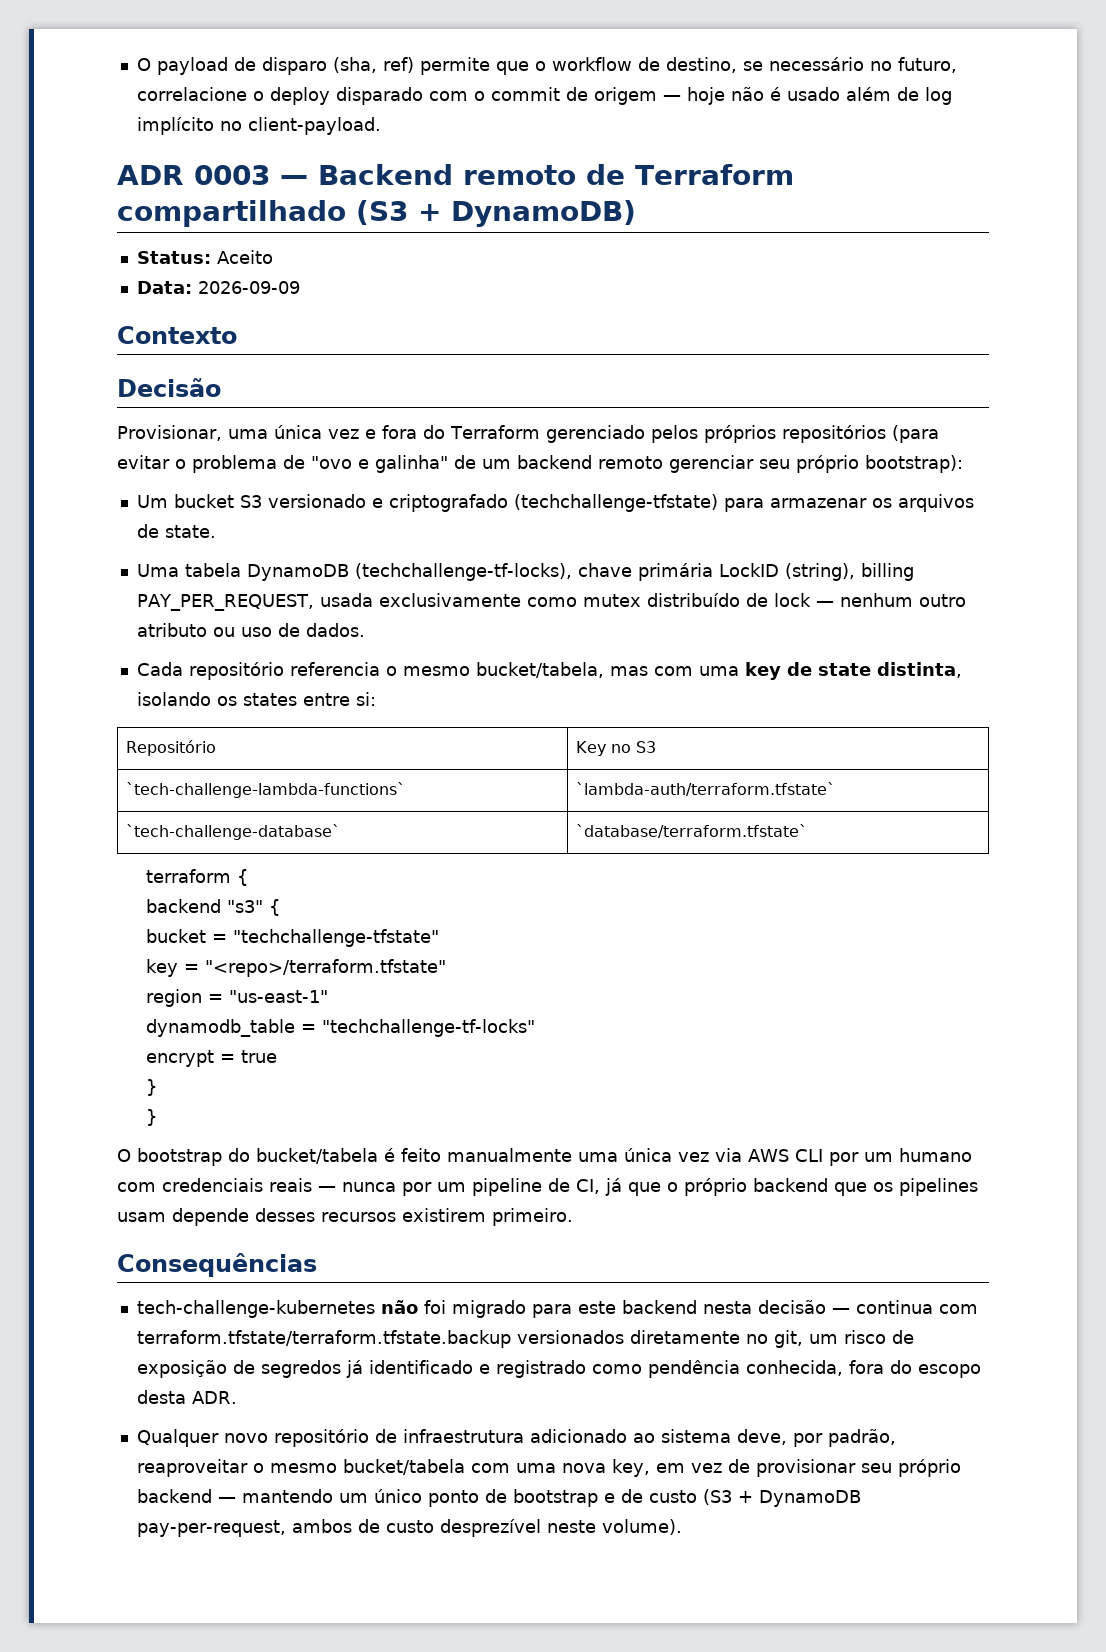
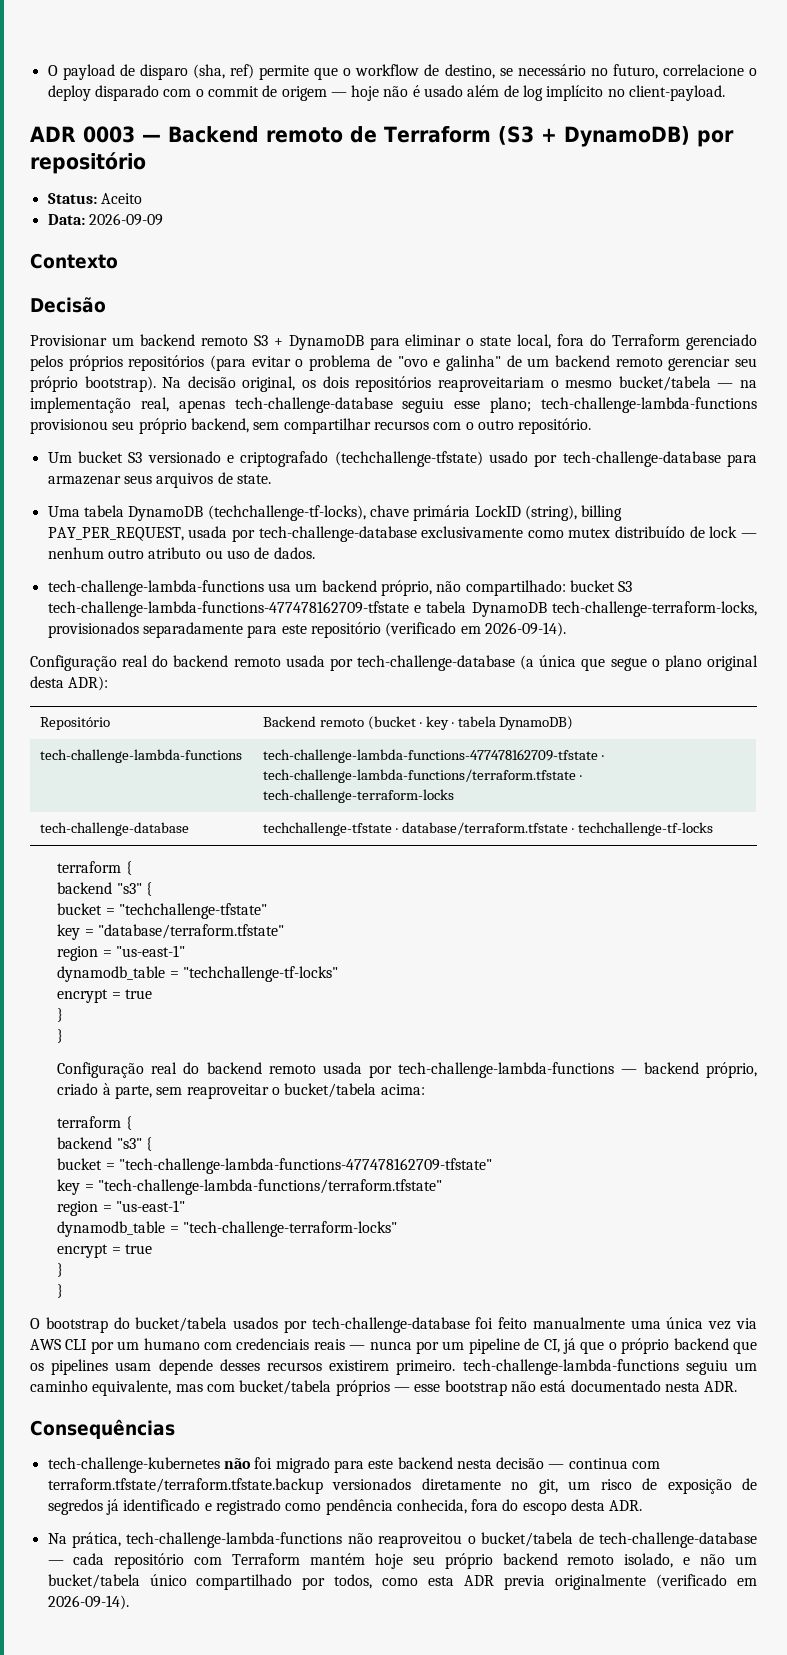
[117,200,346,227] compartilhado -> (491, 134) none
(636, 213) none -> [696,130,734,147] [30,152,146,174] por repositório
[117,425,376,441] Provisionar, uma única vez e -> [30,334,552,350] Provisionar um backend remoto S3 + DynamoDB para eliminar o state local,
[865,455,963,473] bootstrap): -> [84,376,758,392] [30,397,757,413] [30,418,592,434] bootstrap). Na decisão original, os dois repositórios reaproveitariam o mesmo bucket/tabela — na implementação real, apenas tech-challenge-database seguiu esse plano; tech-challenge-lambda-functions provisionou seu próprio backend, sem compartilhar recursos com o outro repositório.
(718, 503) none -> [488,451,721,467] usado por tech-challenge-database
[871,498,892,508] os -> [123,475,152,484] seus
(373, 600) none -> [231,526,417,542] por tech-challenge-database
[136,662,962,680] [136,692,376,706] [126,740,217,756] [576,741,657,756] [126,782,406,798] [576,782,836,796] [126,824,341,840] [576,824,808,838] Cada repositório referencia o mesmo bucket/tabela, mas com uma key de state distinta, isolando os states entre si: // Repositório | Key no S3 // `tech-challenge-lambda-functions` | `lambda-auth/terraform.tfstate` // `tech-challenge-database` | `database/terraform.tfstate` -> [47,580,633,596] [47,601,758,617] [47,622,566,638] [30,655,758,671] [30,676,109,691] [40,717,111,730] [263,716,574,730] [40,749,243,763] [263,749,604,763] [263,769,582,783] [263,789,455,803] [40,822,190,836] [263,822,713,836] tech-challenge-lambda-functions usa um backend próprio, não compartilhado: bucket S3 tech-challenge-lambda-functions-477478162709-tfstate e tabela DynamoDB tech-challenge-terraform-locks, provisionados separadamente para este repositório (verificado em 2026-09-14). // Configuração real do backend remoto usada por tech-challenge-database (a única que segue o plano original desta ADR): // Repositório | Backend remoto (bucket · key · tabela DynamoDB) // tech-challenge-lambda-functions | tech-challenge-lambda-functions-477478162709-tfstate · tech-challenge-lambda-functions/terraform.tfstate · tech-challenge-terraform-locks // tech-challenge-database | techchallenge-tfstate · database/terraform.tfstate · techchallenge-tf-locks
[204,959,446,977] "<repo>/terraform.tfstate" -> [97,924,284,939] "database/terraform.tfstate"
(157, 1117) none -> [57,1062,757,1078] [57,1083,425,1099] [57,1116,132,1130] [57,1137,152,1151] [57,1158,492,1174] [57,1179,442,1195] [57,1200,185,1216] [57,1221,397,1237] [57,1244,152,1258] [57,1263,64,1277] [57,1284,64,1298] // Configuração real do backend remoto usada por tech-challenge-lambda-functions — backend próprio, criado à parte, sem reaproveitar o bucket/tabela acima: // terraform { // backend "s3" { // bucket = "tech-challenge-lambda-functions-477478162709-tfstate" // key = "tech-challenge-lambda-functions/terraform.tfstate" // region = "us-east-1" // dynamodb_table = "tech-challenge-terraform-locks" // encrypt = true // } // }
[384,1148,395,1162] é -> [233,1317,494,1333] usados por tech-challenge-database foi
(573, 1217) none -> [462,1359,757,1375] [30,1380,738,1396] tech-challenge-lambda-functions seguiu um caminho equivalente, mas com bucket/tabela próprios — esse bootstrap não está documentado nesta ADR.
[136,1429,896,1447] [136,1459,961,1477] [136,1489,861,1507] [136,1519,682,1537] Qualquer novo repositório de infraestrutura adicionado ao sistema deve, por padrão, reaproveitar o mesmo bucket/tabela com uma nova key, em vez de provisionar seu próprio backend — mantendo um único ponto de bootstrap e de custo (S3 + DynamoDB pay-per-request, ambos de custo desprezível neste volume). -> [47,1532,757,1548] [47,1553,757,1569] [47,1574,758,1590] [47,1595,129,1610] Na prática, tech-challenge-lambda-functions não reaproveitou o bucket/tabela de tech-challenge-database — cada repositório com Terraform mantém hoje seu próprio backend remoto isolado, e não um bucket/tabela único compartilhado por todos, como esta ADR previa originalmente (verificado em 2026-09-14).

